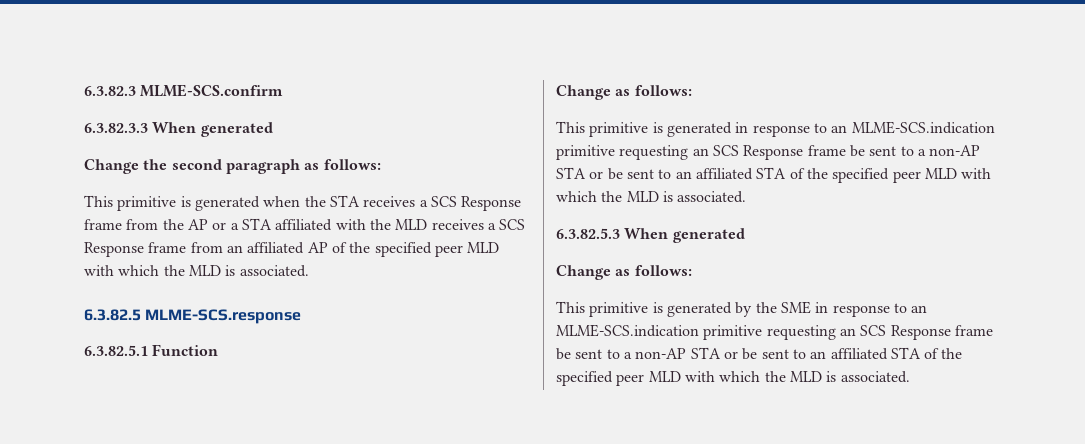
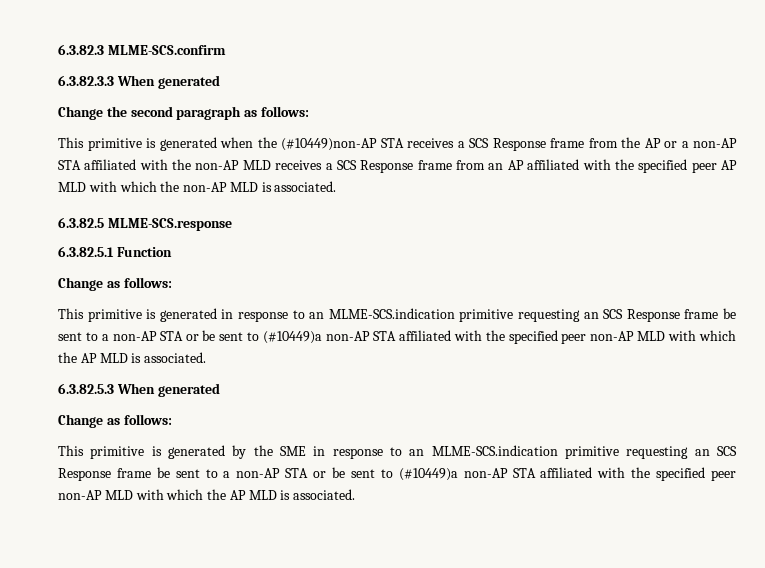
(326, 201) none -> [281,138,377,151] (#10449)non-AP
[241,218,391,231] STA affiliated with the -> [693,138,737,148] [58,159,240,170] non-AP STA affiliated with the non-AP
[247,242,500,257] [84,265,185,276] affiliated AP of the specified peer MLD with which the -> [507,159,737,173] [58,181,228,192] AP affiliated with the specified peer AP MLD with which the non-AP
[675,167,992,183] [556,191,623,202] an affiliated STA of the specified peer MLD with which the -> [263,330,736,344] [58,352,97,363] (#10449)a non-AP STA affiliated with the specified peer non-AP MLD with which the AP
[810,347,963,360] [556,371,786,386] an affiliated STA of the specified peer MLD with which the -> [398,467,736,481] [58,489,246,500] (#10449)a non-AP STA affiliated with the specified peer non-AP MLD with which the AP

